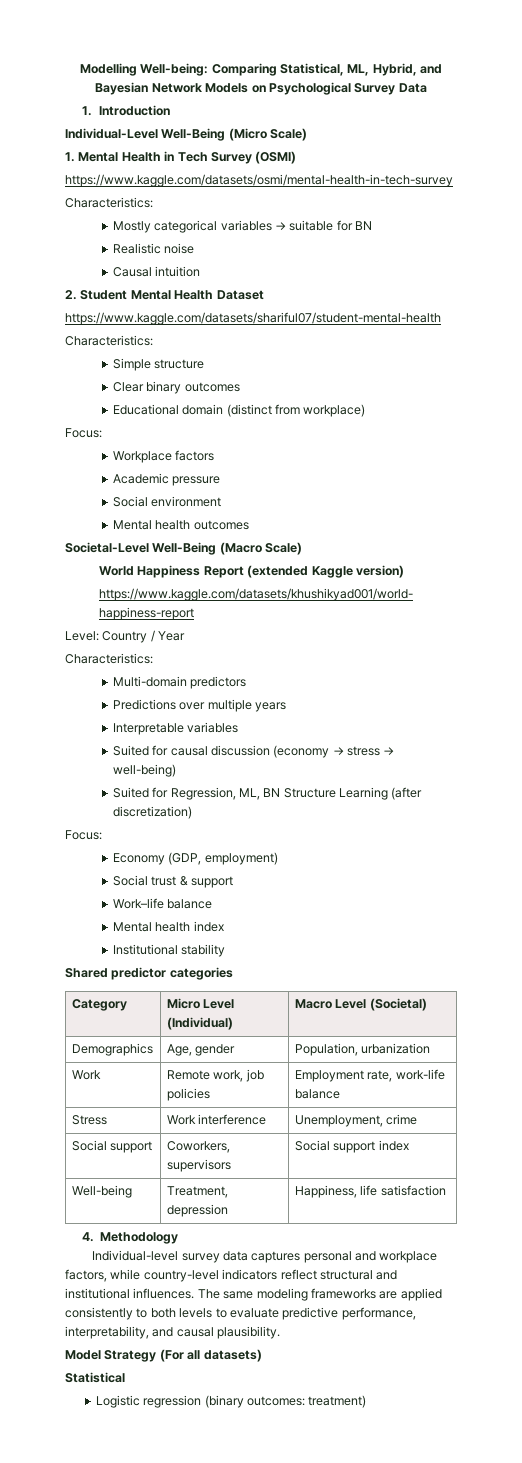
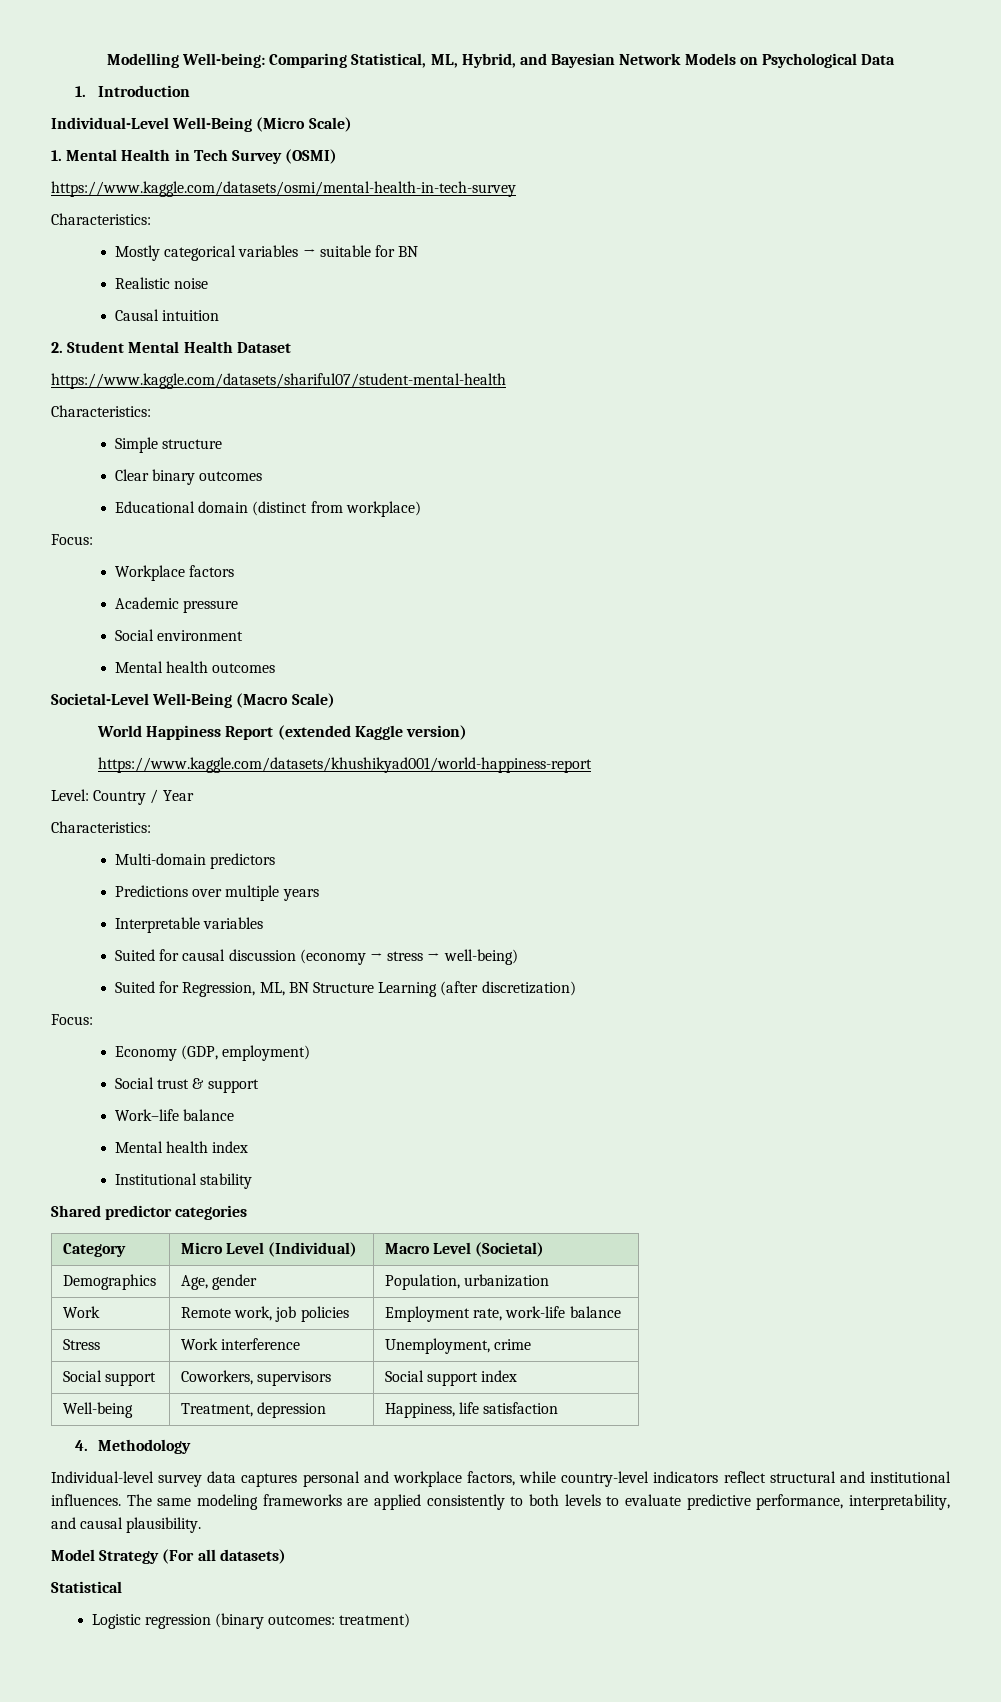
[354,83,396,95] Survey -> (857, 60) none

